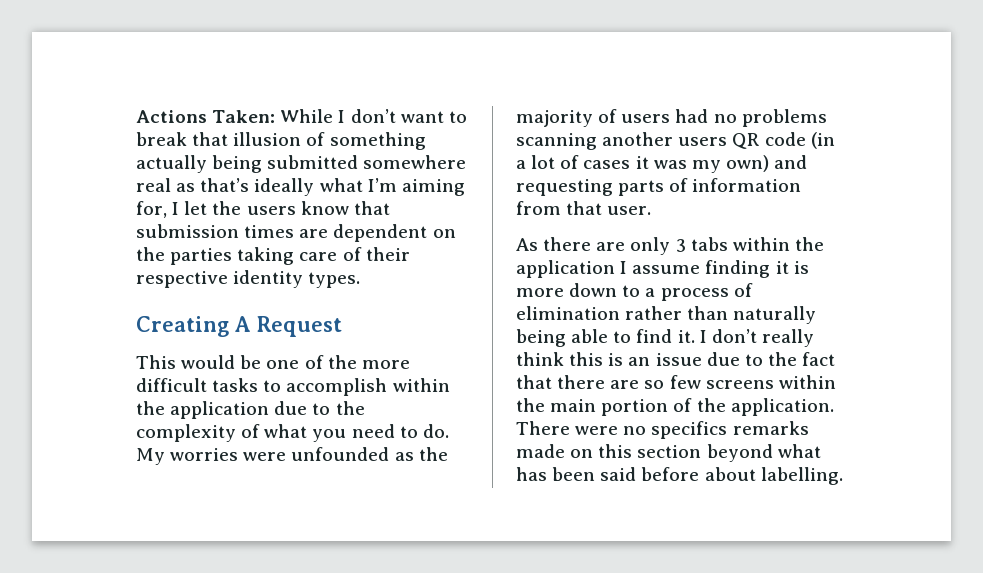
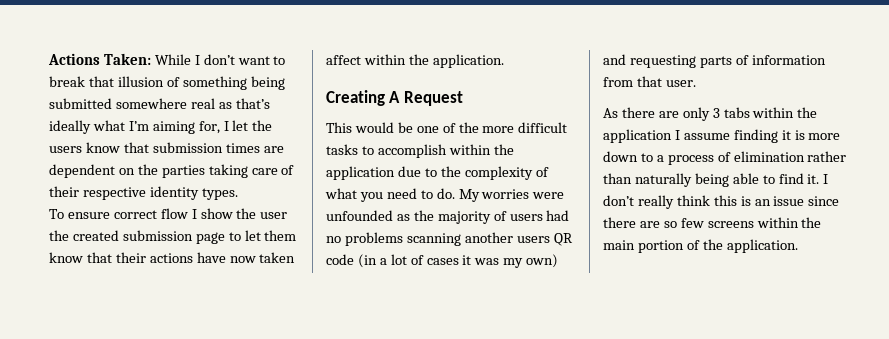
[136,155,207,173] actually -> (247, 83) none
(361, 280) none -> [49,208,288,219] [49,230,297,244] [49,252,296,263] [326,54,504,68] // To ensure correct flow I show the user the created submission page to let them know that their actions have now taken affect within the application.
[706,352,836,366] [516,375,552,389] due to the fact that -> [808,196,840,206] since
[516,421,809,439] [516,444,821,462] [516,467,843,485] There were no specifics remarks made on this section beyond what has been said before about labelling. -> (798, 246) none

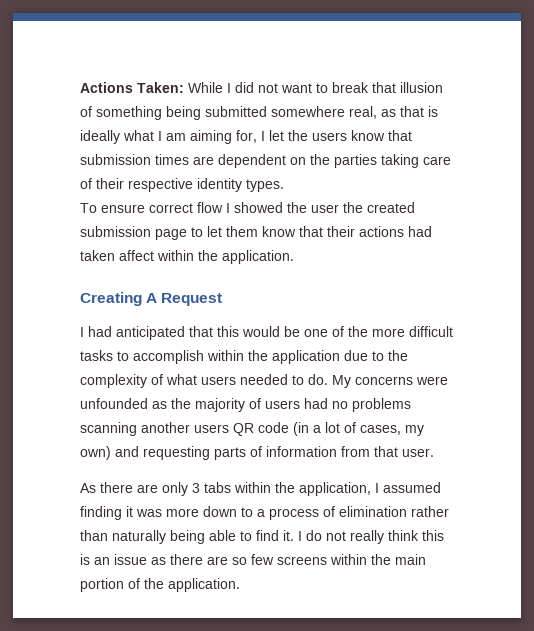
[203,54,235,65] don’t -> [235,82,278,93] did not
[190,98,270,109] [49,120,149,134] real as that’s ideally what I’m -> [349,106,438,119] [80,130,186,144] real, as that is ideally what I am
[200,208,233,219] show -> [234,202,283,213] showed
[196,252,256,263] have now -> [408,226,432,237] had
[326,122,352,133] This -> [80,326,239,340] I had anticipated that this
[359,188,417,202] you need -> [201,374,288,385] users needed
[481,189,530,199] worries -> [355,376,413,385] concerns
[426,255,500,265] cases it was -> [360,425,401,435] cases,
[603,129,730,143] application I assume -> [299,482,441,496] application, I assumed
[794,130,805,140] is -> [136,509,162,517] was
[603,195,634,206] don’t -> [306,530,346,541] do not
[808,196,840,206] since -> [151,557,166,565] as

